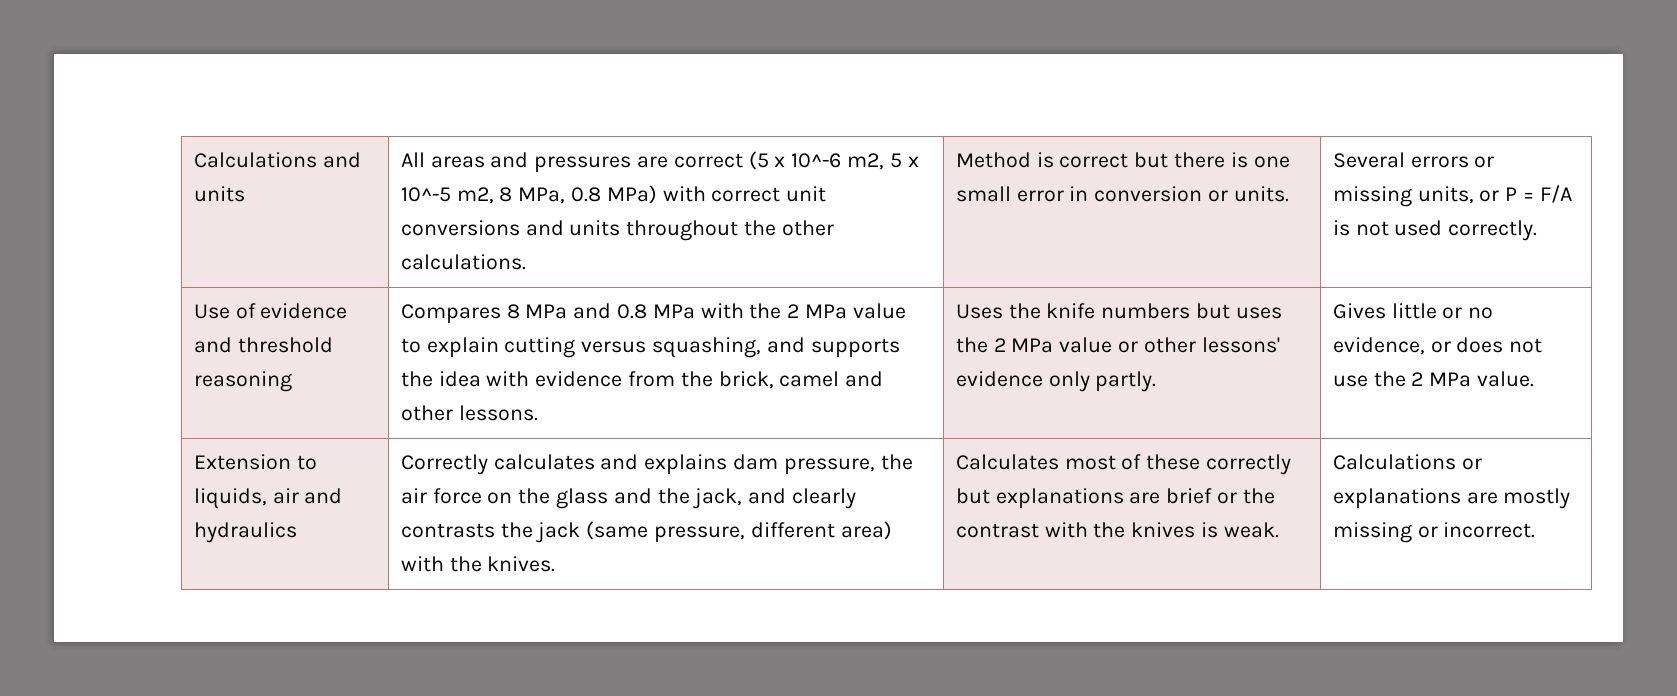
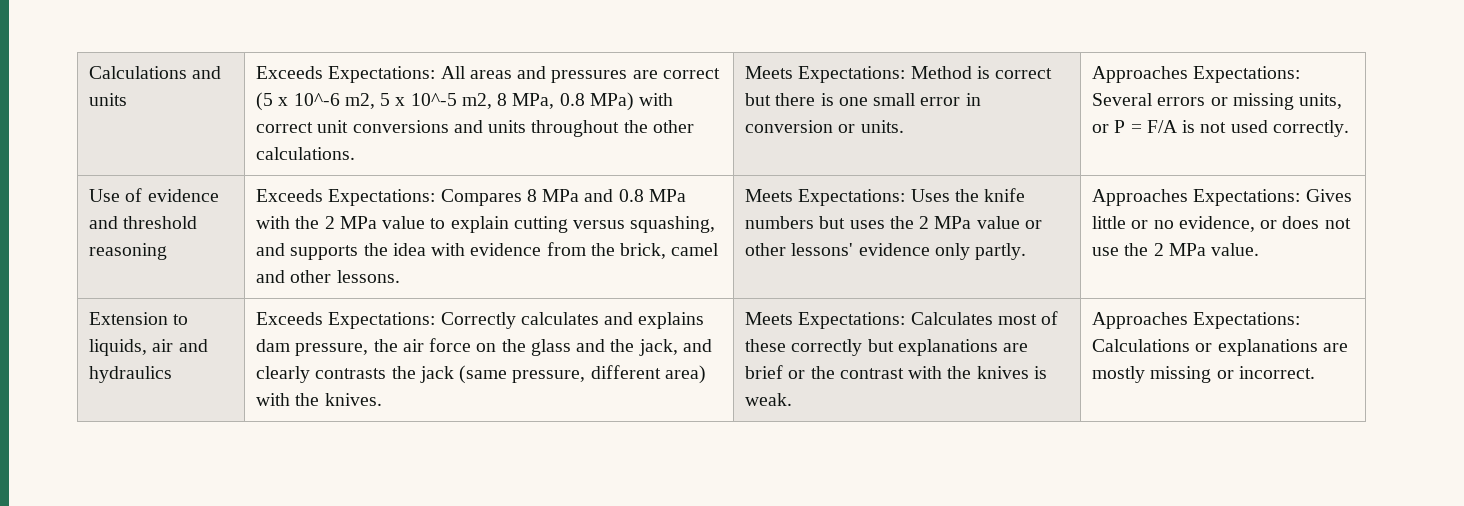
(245, 194) none -> [255,66,436,83] Exceeds Expectations:
(526, 262) none -> [744,66,906,83] Meets Expectations:
(1289, 194) none -> [1091,66,1301,83] Approaches Expectations:
(292, 381) none -> [255,189,436,206] Exceeds Expectations:
(538, 413) none -> [744,189,906,206] Meets Expectations:
(1157, 381) none -> [1091,189,1301,206] Approaches Expectations:
(297, 532) none -> [255,312,436,329] Exceeds Expectations:
(556, 564) none -> [744,312,906,329] Meets Expectations:
(1279, 530) none -> [1091,312,1301,329] Approaches Expectations:

